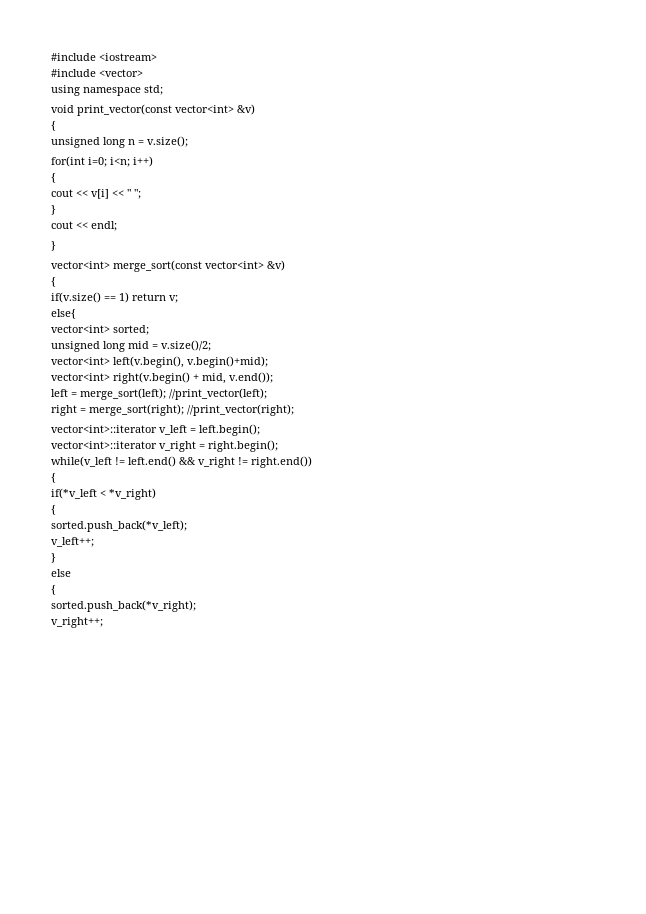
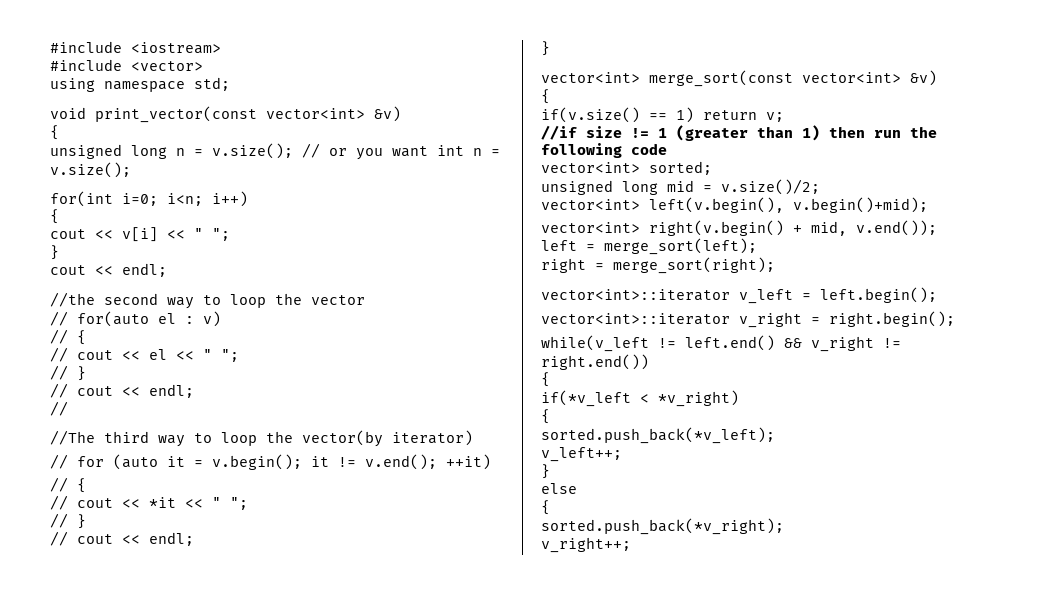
(188, 141) none -> [302,143,500,160] [50,162,131,178] // or you want int n = v.size();
(117, 226) none -> [50,292,365,309] [50,311,221,327] [50,329,86,345] [50,347,239,362] [50,365,86,381] [50,383,194,398] [50,401,68,416] [50,430,473,447] [50,454,491,470] [50,477,86,493] [50,495,248,510] [50,513,86,529] [50,531,194,546] // //the second way to loop the vector // // for(auto el : v) // // { // // cout << el << " "; // // } // // cout << endl; // // // //The third way to loop the vector(by iterator) // // for (auto it = v.begin(); it != v.end(); ++it) // // { // // cout << *it << " "; // // } // // cout << endl;
[51,309,76,319] else{ -> [541,125,937,141] [541,143,667,158] //if size != 1 (greater than 1) then run the following code
[169,388,267,400] //print_vector(left); -> (757, 246) none
[187,404,294,416] //print_vector(right); -> (775, 265) none

